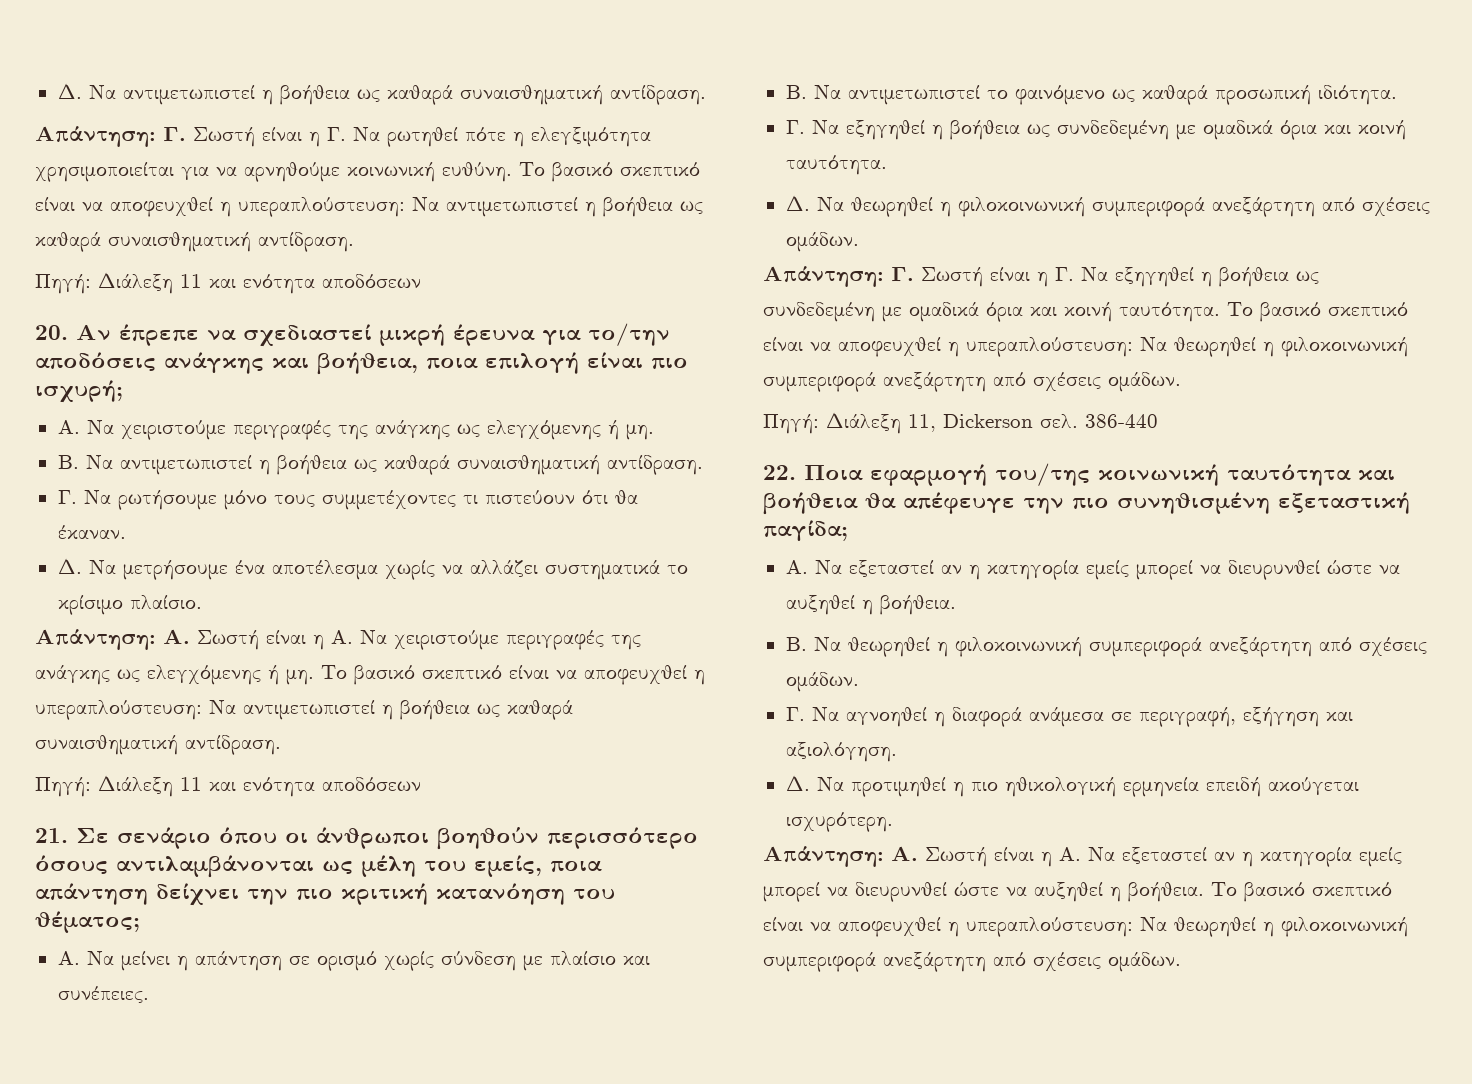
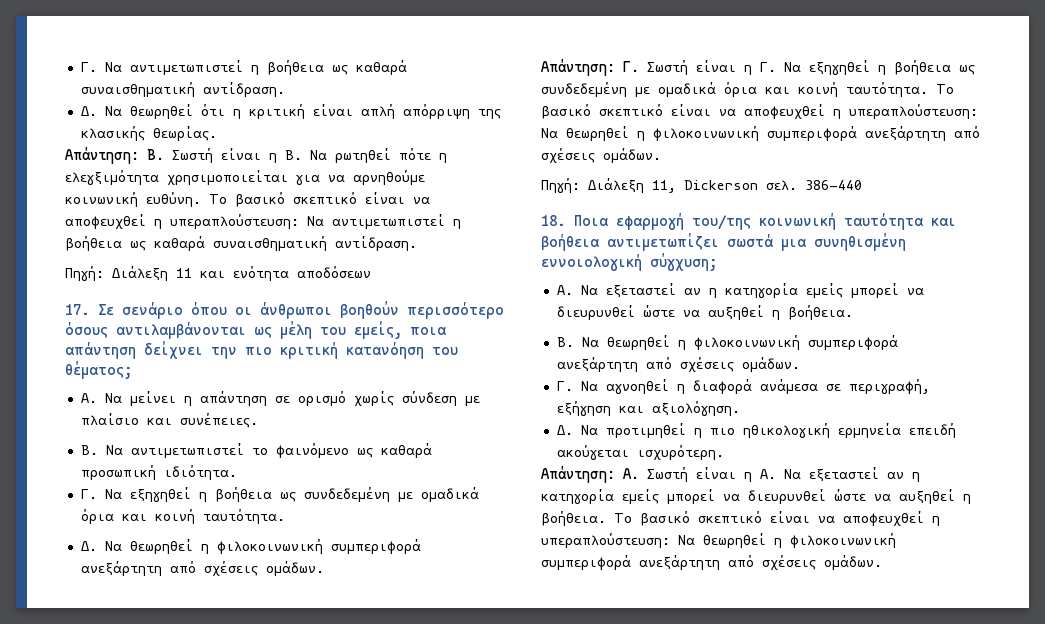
[57,83,706,105] [35,126,346,147] Δ. Να αντιμετωπιστεί η βοήθεια ως καθαρά συναισθηματική αντίδραση. // Απάντηση: Γ. Σωστή είναι η Γ. -> [80,60,407,75] [80,82,285,97] [80,104,501,119] [80,126,217,141] [65,147,302,164] Γ. Να αντιμετωπιστεί η βοήθεια ως καθαρά συναισθηματική αντίδραση. // Δ. Να θεωρηθεί ότι η κριτική είναι απλή απόρριψη της κλασικής θεωρίας. // Απάντηση: Β. Σωστή είναι η Β.
[35,323,670,347] [35,352,688,375] [35,380,123,403] [57,419,654,440] [57,454,703,475] [57,489,638,510] [57,525,126,539] [57,558,688,580] [57,595,202,615] [35,629,641,650] [35,665,705,685] [35,699,573,720] [35,735,281,755] [35,775,421,797] [35,828,68,843] 20. Αν έπρεπε να σχεδιαστεί μικρή έρευνα για το/την αποδόσεις ανάγκης και βοήθεια, ποια επιλογή είναι πιο ισχυρή; // Α. Να χειριστούμε περιγραφές της ανάγκης ως ελεγχόμενης ή μη. // Β. Να αντιμετωπιστεί η βοήθεια ως καθαρά συναισθηματική αντίδραση. // Γ. Να ρωτήσουμε μόνο τους συμμετέχοντες τι πιστεύουν ότι θα έκαναν. // Δ. Να μετρήσουμε ένα αποτέλεσμα χωρίς να αλλάζει συστηματικά το κρίσιμο πλαίσιο. // Απάντηση: Α. Σωστή είναι η Α. Να χειριστούμε περιγραφές της ανάγκης ως ελεγχόμενης ή μη. Το βασικό σκεπτικό είναι να αποφευχθεί η υπεραπλούστευση: Να αντιμετωπιστεί η βοήθεια ως καθαρά συναισθηματική αντίδραση. // Πηγή: Διάλεξη 11 και ενότητα αποδόσεων // 21. -> [65,304,90,315] 17.
[763,465,796,480] 22. -> [541,215,566,226] 18.
[865,492,1410,514] [763,520,848,541] θα απέφευγε την πιο συνηθισμένη εξεταστική παγίδα; -> [607,233,906,251] [541,253,717,271] αντιμετωπίζει σωστά μια συνηθισμένη εννοιολογική σύγχυση;

